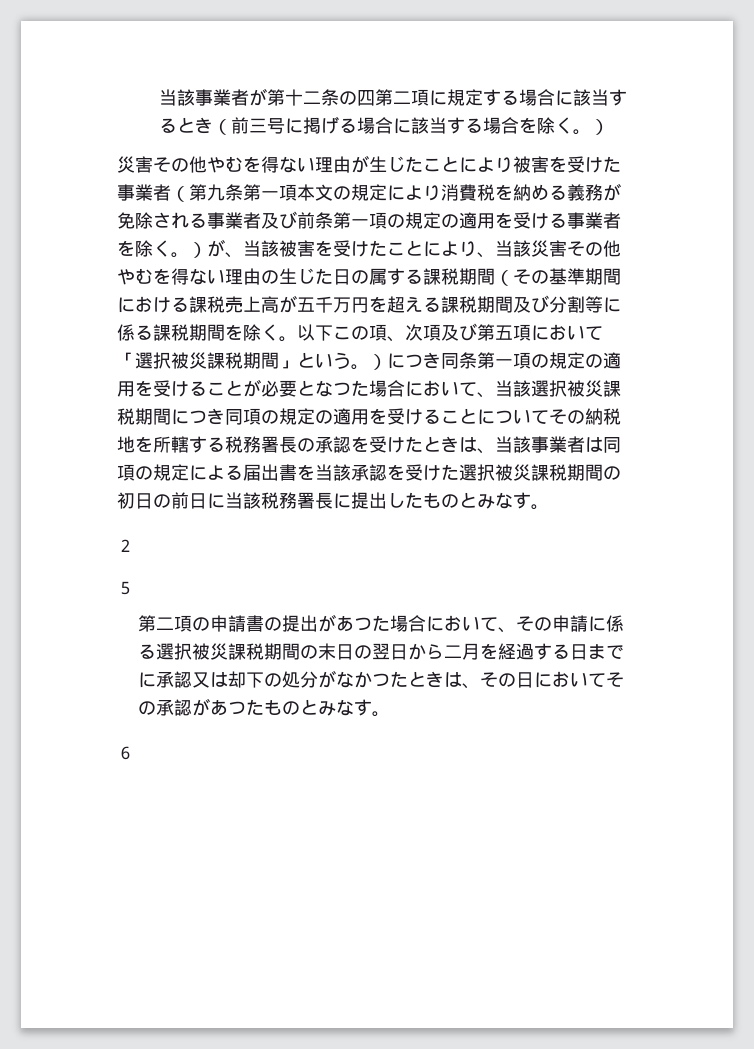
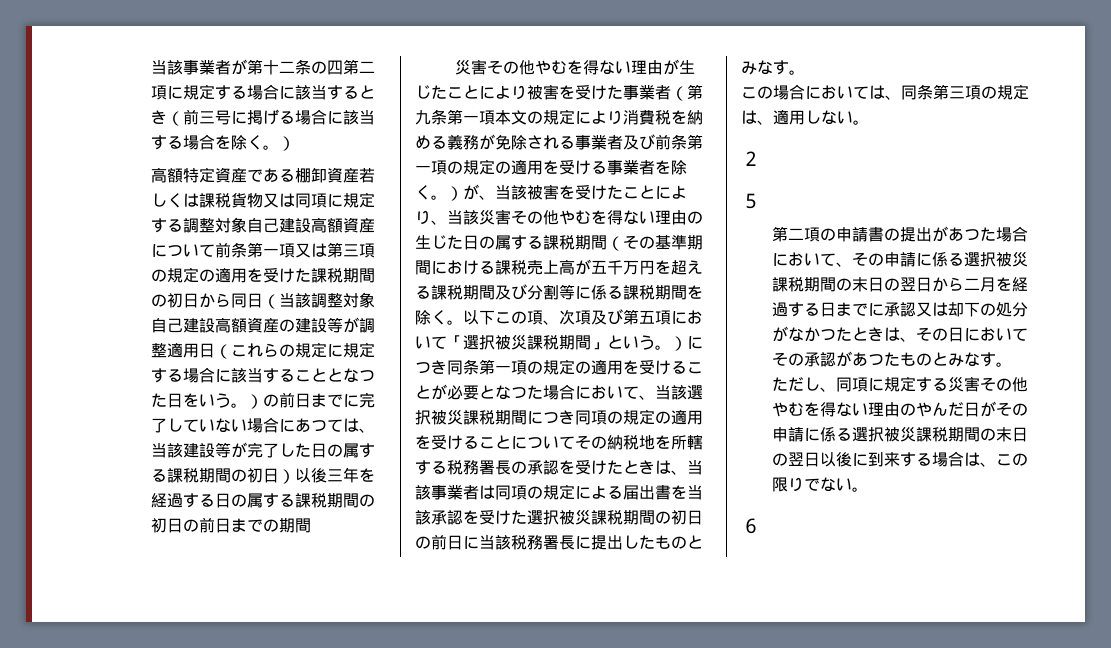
(610, 127) none -> [150,167,375,183] [150,192,375,208] [150,217,375,233] [150,242,375,258] [150,267,375,283] [150,292,375,309] [150,317,375,333] [150,342,375,359] [150,367,375,383] [150,392,375,409] [150,417,375,433] [150,442,375,458] [150,467,375,484] [150,493,375,508] [150,517,311,533] // 高額特定資産である棚卸資産若しくは課税貨物又は同項に規定する調整対象自己建設高額資産について前条第一項又は第三項の規定の適用を受けた課税期間の初日から同日（当該調整対象自己建設高額資産の建設等が調整適用日（これらの規定に規定する場合に該当することとなつた日をいう。）の前日までに完了していない場合にあつては、当該建設等が完了した日の属する課税期間の初日）以後三年を経過する日の属する課税期間の初日の前日までの期間
(549, 507) none -> [741,84,1029,100] [741,109,869,125] // この場合においては、同条第三項の規定は、適用しない。
(391, 714) none -> [771,376,1028,392] [771,401,1028,417] [771,427,1028,442] [771,451,1028,467] [771,477,868,492] // ただし、同項に規定する災害その他やむを得ない理由のやんだ日がその申請に係る選択被災課税期間の末日の翌日以後に到来する場合は、この限りでない。

